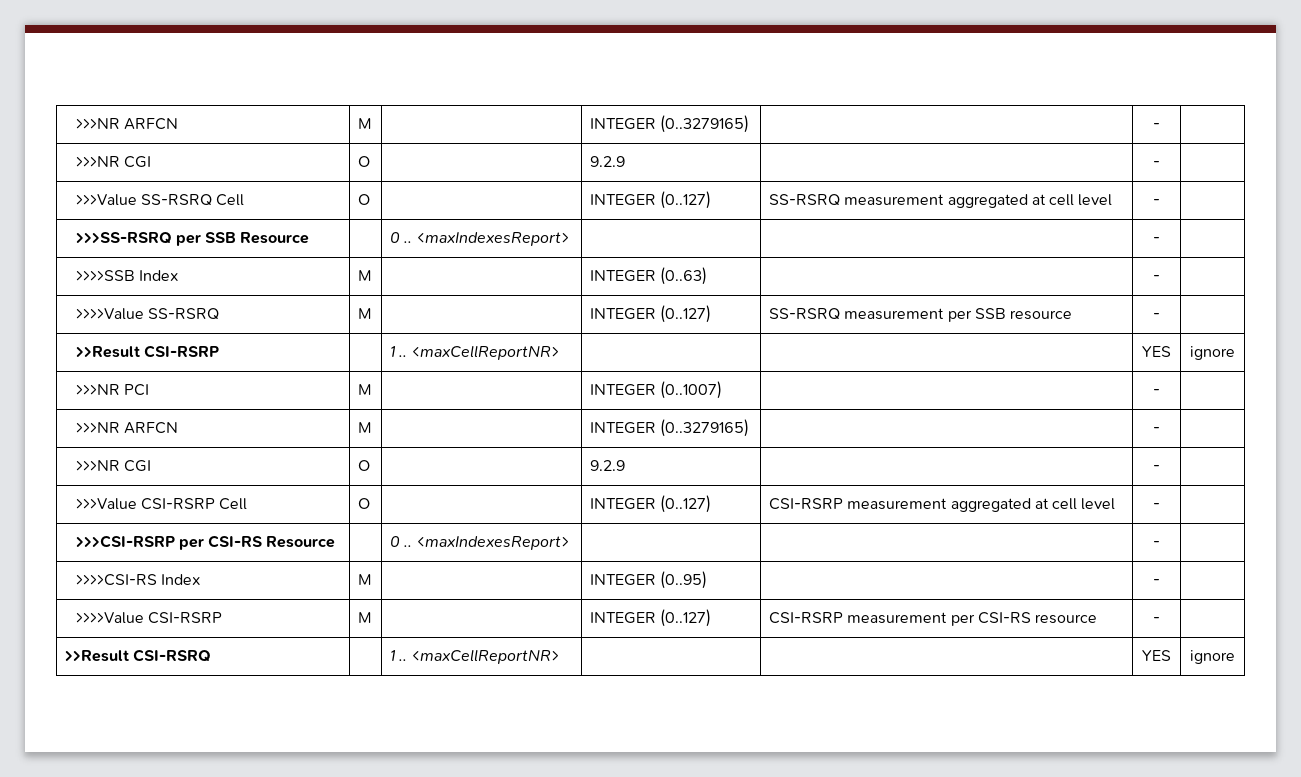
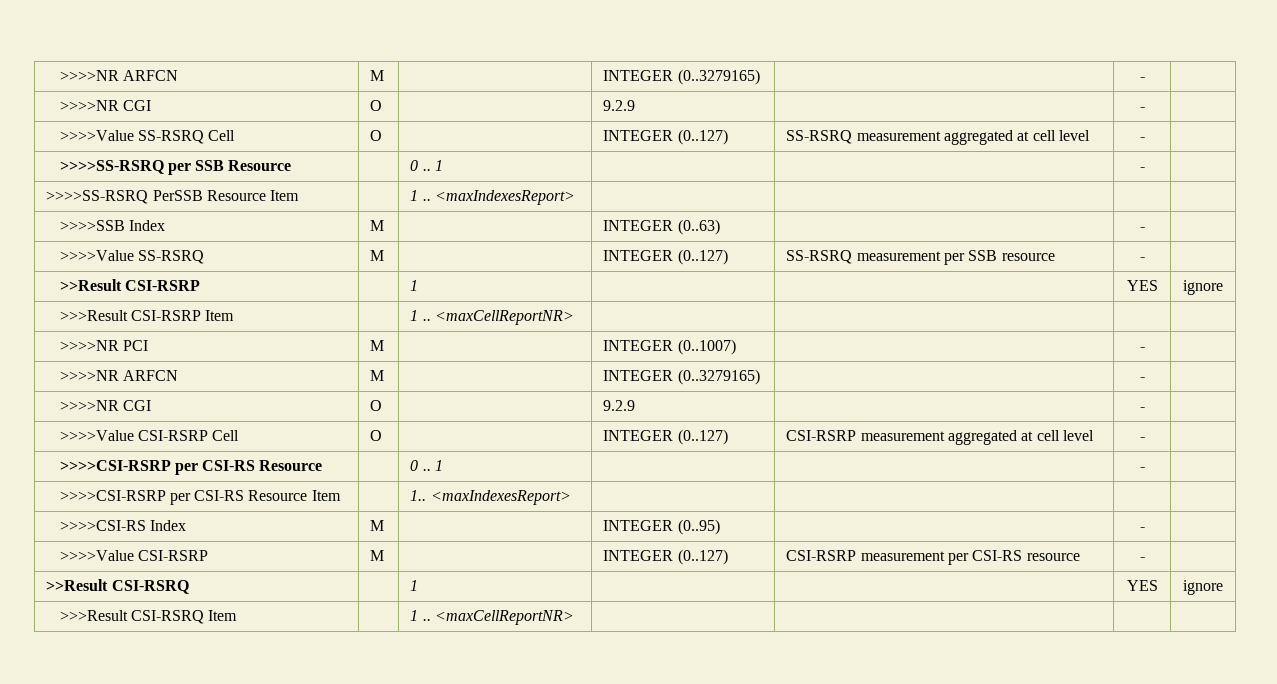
[75,118,178,130] [357,118,372,129] [589,115,750,133] [1153,123,1160,129] [75,156,151,168] [357,156,370,167] [589,156,625,167] [1153,161,1160,167] [75,194,137,206] >>>NR ARFCN | M | | INTEGER (0..3279165) | | - | // >>>NR CGI | O | | 9.2.9 | | - | // >>>Value -> [59,70,178,81] [370,70,385,81] [603,69,760,85] [1139,77,1145,81] [59,100,151,111] [370,100,383,111] [603,100,636,111] [1139,107,1145,111] [59,130,134,141] >>>>NR ARFCN | M | | INTEGER (0..3279165) | | - | // >>>>NR CGI | O | | 9.2.9 | | - | // >>>>Value
[75,232,172,244] >>>SS-RSRQ -> [59,160,164,174] >>>>SS-RSRQ
[416,232,569,246] [1153,237,1160,243] <maxIndexesReport> | | | - -> [435,160,444,171] [1139,167,1145,171] [46,190,300,204] [410,190,576,205] 1 | | | - | // >>>>SS-RSRQ PerSSB Resource Item | | 1 .. <maxIndexesReport> | | |
[399,345,559,360] [1142,346,1171,357] [1190,346,1235,360] [75,384,120,395] .. <maxCellReportNR> | | | YES | ignore // >>>NR -> [1126,280,1158,291] [1183,280,1223,295] [59,310,235,321] [410,310,575,325] [59,340,119,351] | | | YES | ignore // >>>Result CSI-RSRP Item | | 1 .. <maxCellReportNR> | | | | // >>>>NR
[75,422,178,434] [357,422,372,433] [589,419,750,437] [1153,427,1160,433] [75,460,151,472] [357,460,370,471] [589,460,625,471] [1153,465,1160,471] [75,498,137,510] >>>NR ARFCN | M | | INTEGER (0..3279165) | | - | // >>>NR CGI | O | | 9.2.9 | | - | // >>>Value -> [59,370,178,381] [370,370,385,381] [603,369,760,385] [1139,377,1145,381] [59,400,151,411] [370,400,383,411] [603,400,636,411] [1139,407,1145,411] [59,430,134,441] >>>>NR ARFCN | M | | INTEGER (0..3279165) | | - | // >>>>NR CGI | O | | 9.2.9 | | - | // >>>>Value
[75,535,175,548] >>>CSI-RSRP -> [59,460,171,471] >>>>CSI-RSRP
[416,536,569,550] [1153,541,1160,547] <maxIndexesReport> | | | - -> [435,460,444,471] [1139,467,1145,471] [59,490,341,505] [410,490,571,505] 1 | | | - | // >>>>CSI-RSRP per CSI-RS Resource Item | | 1.. <maxIndexesReport> | | |
[399,649,559,664] [1142,650,1171,661] [1190,650,1235,664] .. <maxCellReportNR> | | | YES | ignore -> [1126,580,1158,591] [1183,580,1223,595] [59,610,238,624] [410,610,575,625] | | | YES | ignore // >>>Result CSI-RSRQ Item | | 1 .. <maxCellReportNR> | | | |

